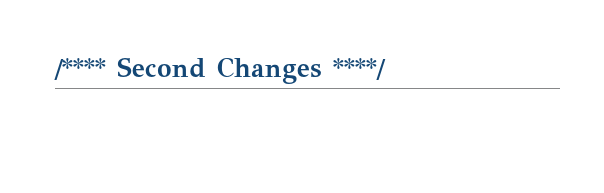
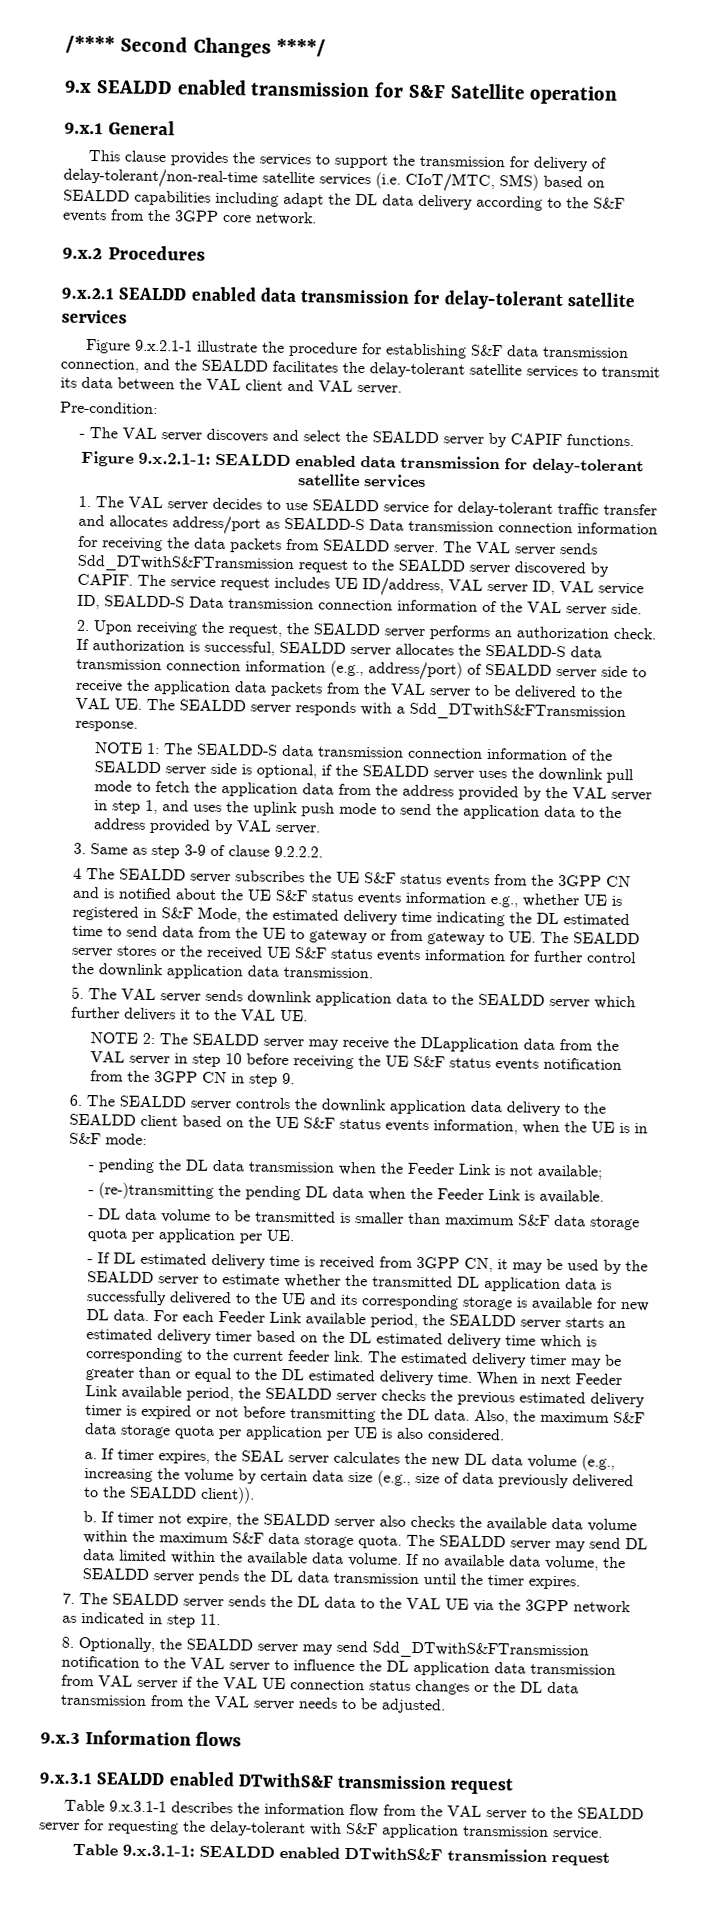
(386, 69) none -> [64,79,618,105] [64,120,175,136] [88,149,607,172] [63,167,605,192] [63,189,625,211] [62,209,317,226] [62,245,206,261] [61,286,635,311] [61,309,127,324] [85,338,630,359] [60,358,660,379] [60,376,402,395] [60,401,158,415] [79,427,635,448] [80,450,644,475] [298,473,426,488] [78,495,658,517] [78,514,659,535] [78,535,599,556] [77,554,610,577] [77,573,645,597] [77,594,643,616] [76,619,657,640] [76,638,603,658] [76,658,648,681] [75,679,624,700] [75,697,627,722] [75,720,139,732] [95,742,614,761] [94,761,635,784] [94,780,653,802] [94,799,623,820] [93,818,322,835] [73,842,324,859] [73,867,632,888] [72,886,624,908] [72,905,631,927] [72,925,641,945] [72,945,638,964] [71,962,374,980] [71,986,637,1010] [71,1006,309,1022] [90,1032,620,1053] [90,1051,623,1071] [90,1070,296,1087] [69,1094,607,1117] [69,1113,649,1135] [69,1132,148,1145] [88,1158,603,1180] [88,1182,605,1204] [88,1208,641,1231] [87,1228,296,1244] [87,1252,649,1275] [87,1271,613,1293] [86,1290,650,1312] [86,1309,627,1330] [86,1328,598,1349] [86,1347,623,1369] [85,1366,623,1387] [85,1385,646,1408] [85,1404,646,1425] [84,1423,506,1441] [84,1448,616,1471] [84,1468,635,1489] [84,1486,256,1504] [83,1511,638,1533] [83,1530,649,1552] [83,1549,627,1571] [82,1568,581,1590] [62,1592,632,1615] [62,1612,222,1628] [61,1636,590,1660] [61,1655,617,1677] [61,1674,580,1695] [60,1694,447,1714] [40,1730,243,1747] [39,1771,514,1795] [64,1799,645,1820] [39,1819,603,1840] [72,1843,610,1866] // 9.x SEALDD enabled transmission for S&F Satellite operation // 9.x.1 General // This clause provides the services to support the transmission for delivery of delay-tolerant/non-real-time satellite services (i.e. CIoT/MTC, SMS) based on SEALDD capabilities including adapt the DL data delivery according to the S&F events from the 3GPP core network. // 9.x.2 Procedures // 9.x.2.1 SEALDD enabled data transmission for delay-tolerant satellite services // Figure 9.x.2.1-1 illustrate the procedure for establishing S&F data transmission connection, and the SEALDD facilitates the delay-tolerant satellite services to transmit its data between the VAL client and VAL server. // Pre-condition: // - The VAL server discovers and select the SEALDD server by CAPIF functions. // Figure 9.x.2.1-1: SEALDD enabled data transmission for delay-tolerant satellite services // 1. The VAL server decides to use SEALDD service for delay-tolerant traffic transfer and allocates address/port as SEALDD-S Data transmission connection information for receiving the data packets from SEALDD server. The VAL server sends Sdd_DTwithS&FTransmission request to the SEALDD server discovered by CAPIF. The service request includes UE ID/address, VAL server ID, VAL service ID, SEALDD-S Data transmission connection information of the VAL server side. // 2. Upon receiving the request, the SEALDD server performs an authorization check. If authorization is successful, SEALDD server allocates the SEALDD-S data transmission connection information (e.g., address/port) of SEALDD server side to receive the application data packets from the VAL server to be delivered to the VAL UE. The SEALDD server responds with a Sdd_DTwithS&FTransmission response. // NOTE 1: The SEALDD-S data transmission connection information of the SEALDD server side is optional, if the SEALDD server uses the downlink pull mode to fetch the application data from the address provided by the VAL server in step 1, and uses the uplink push mode to send the application data to the address provided by VAL server. // 3. Same as step 3-9 of clause 9.2.2.2. // 4 The SEALDD server subscribes the UE S&F status events from the 3GPP CN and is notified about the UE S&F status events information e.g., whether UE is registered in S&F Mode, the estimated delivery time indicating the DL estimated time to send data from the UE to gateway or from gateway to UE. The SEALDD server stores or the received UE S&F status events information for further control the downlink application data transmission. // 5. The VAL server sends downlink application data to the SEALDD server which further delivers it to the VAL UE. // NOTE 2: The SEALDD server may receive the DLapplication data from the VAL server in step 10 before receiving the UE S&F status events notification from the 3GPP CN in step 9. // 6. The SEALDD server controls the downlink application data delivery to the SEALDD client based on the UE S&F status events information, when the UE is in S&F mode: // - pending the DL data transmission when the Feeder Link is not available; // - (re-)transmitting the pending DL data when the Feeder Link is available. // - DL data volume to be transmitted is smaller than maximum S&F data storage quota per application per UE. // - If DL estimated delivery time is received from 3GPP CN, it may be used by the SEALDD server to estimate whether the transmitted DL application data is successfully delivered to the UE and its corresponding storage is available for new DL data. For each Feeder Link available period, the SEALDD server starts an estimated delivery timer based on the DL estimated delivery time which is corresponding to the current feeder link. The estimated delivery timer may be greater than or equal to the DL estimated delivery time. When in next Feeder Link available period, the SEALDD server checks the previous estimated delivery timer is expired or not before transmitting the DL data. Also, the maximum S&F data storage quota per application per UE is also considered. // a. If timer expires, the SEAL server calculates the new DL data volume (e.g., increasing the volume by certain data size (e.g., size of data previously delivered to the SEALDD client)). // b. If timer not expire, the SEALDD server also checks the available data volume within the maximum S&F data storage quota. The SEALDD server may send DL data limited within the available data volume. If no available data volume, the SEALDD server pends the DL data transmission until the timer expires. // 7. The SEALDD server sends the DL data to the VAL UE via the 3GPP network as indicated in step 11. // 8. Optionally, the SEALDD server may send Sdd_DTwithS&FTransmission notification to the VAL server to influence the DL application data transmission from VAL server if the VAL UE connection status changes or the DL data transmission from the VAL server needs to be adjusted. // 9.x.3 Information flows // 9.x.3.1 SEALDD enabled DTwithS&F transmission request // Table 9.x.3.1-1 describes the information flow from the VAL server to the SEALDD server for requesting the delay-tolerant with S&F application transmission service. // Table 9.x.3.1-1: SEALDD enabled DTwithS&F transmission request

